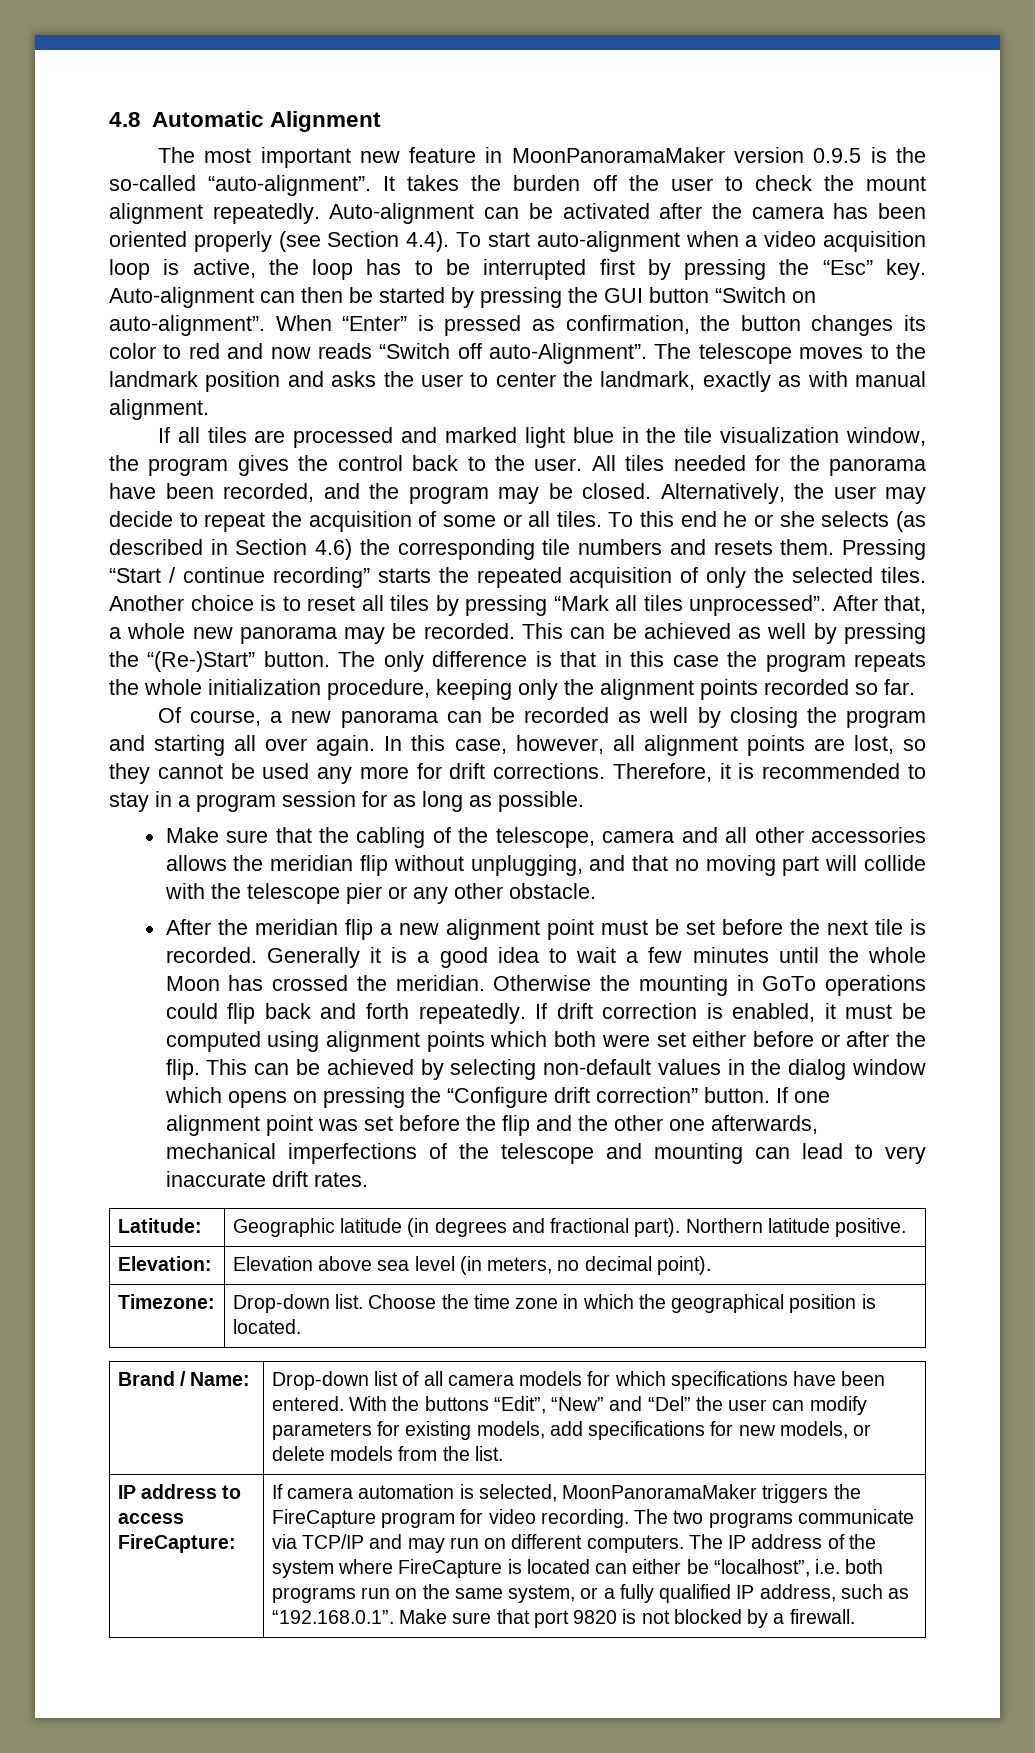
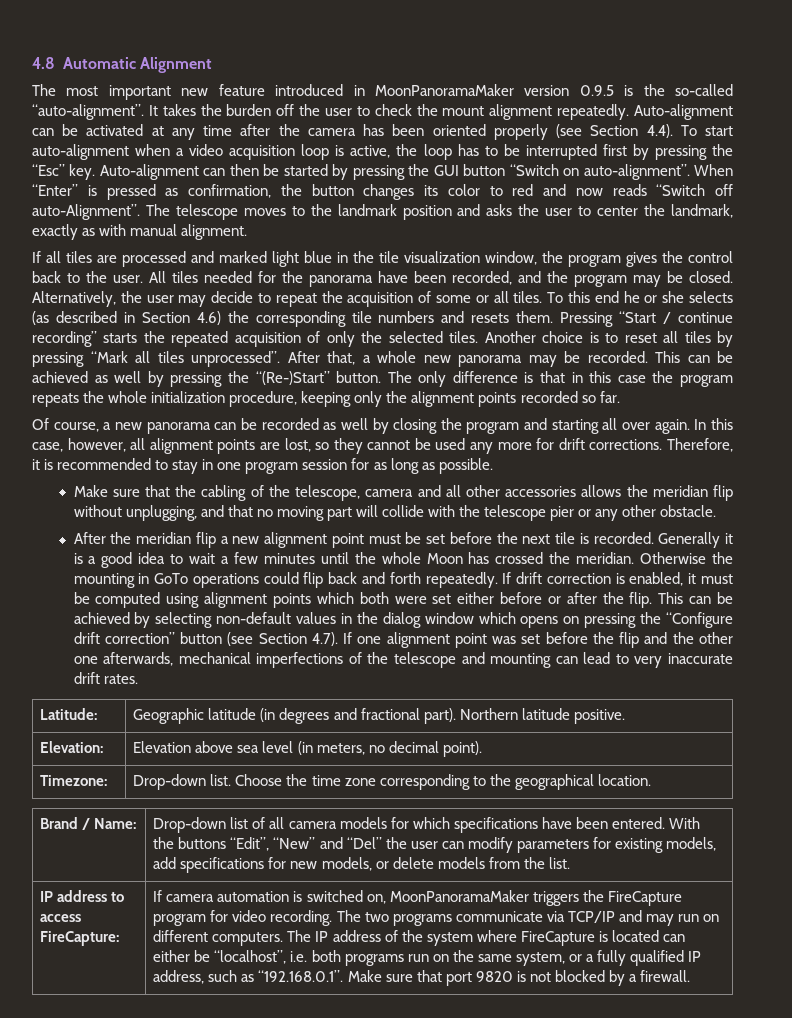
(477, 155) none -> [275,84,344,96] introduced
(650, 211) none -> [151,125,233,140] at any time
[178,795,190,807] a -> [217,462,242,470] one
[703,1087,770,1103] button. -> [180,632,338,646] button (see Section 4.7).
[563,1294,876,1313] [232,1319,301,1334] in which the geographical position is located. -> [379,774,651,790] corresponding to the geographical location.
[478,1484,557,1502] selected, -> [306,890,386,904] switched on,

